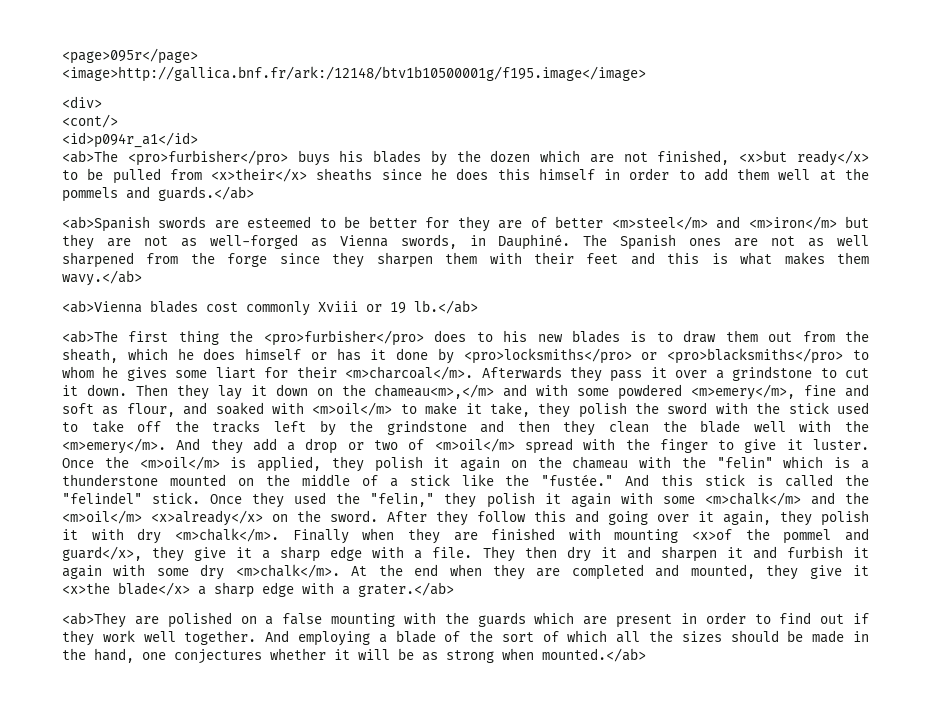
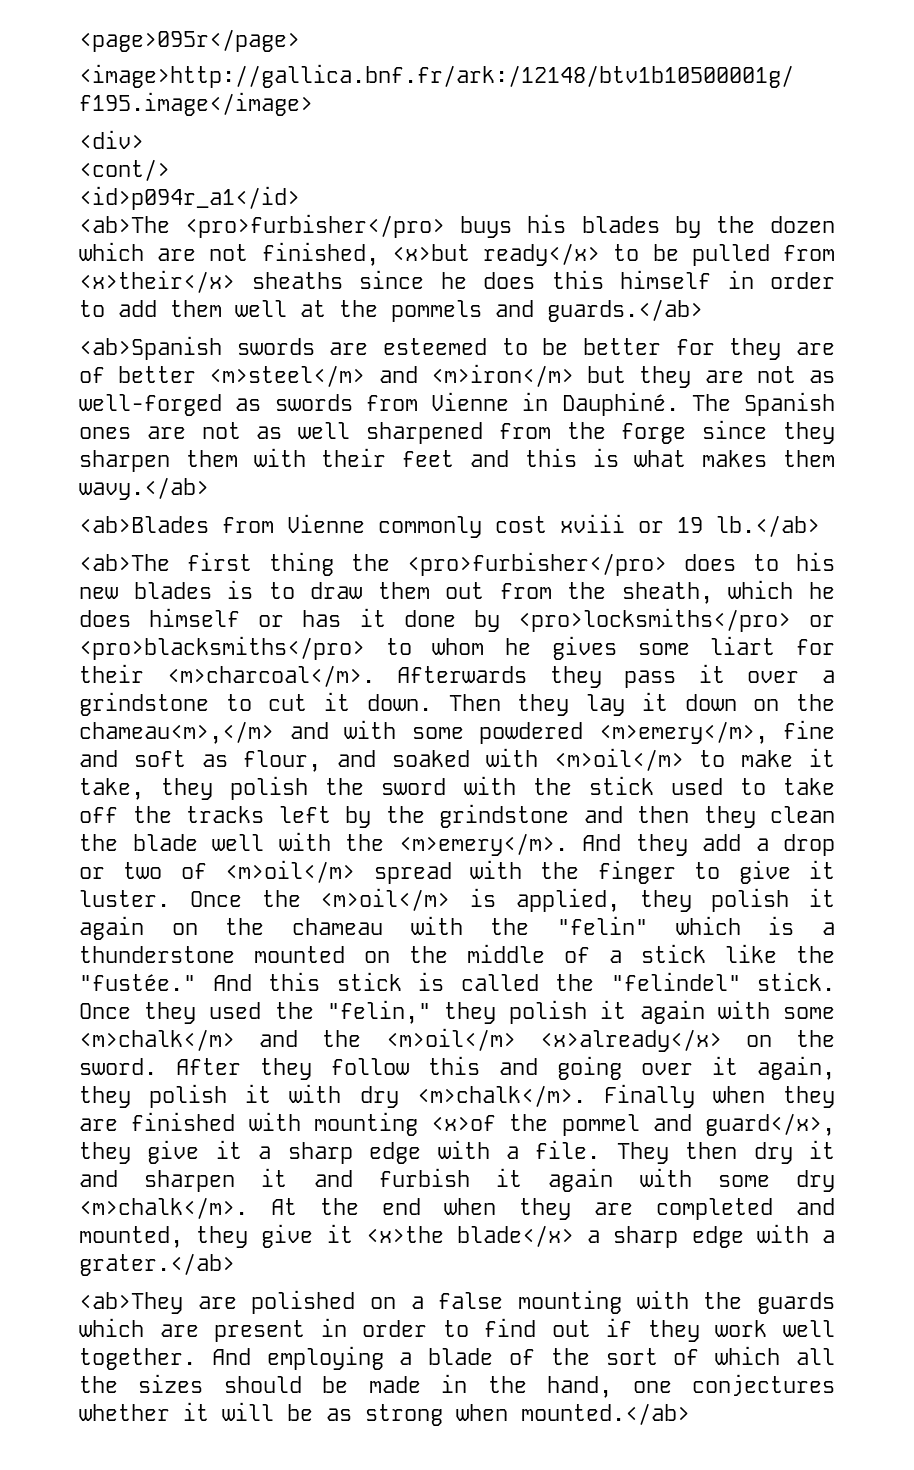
[339,234,457,249] Vienna swords, -> [274,392,509,411] swords from Vienne
[62,300,358,316] <ab>Vienna blades cost commonly Xviii -> [79,514,625,538] <ab>Blades from Vienne commonly cost xviii

